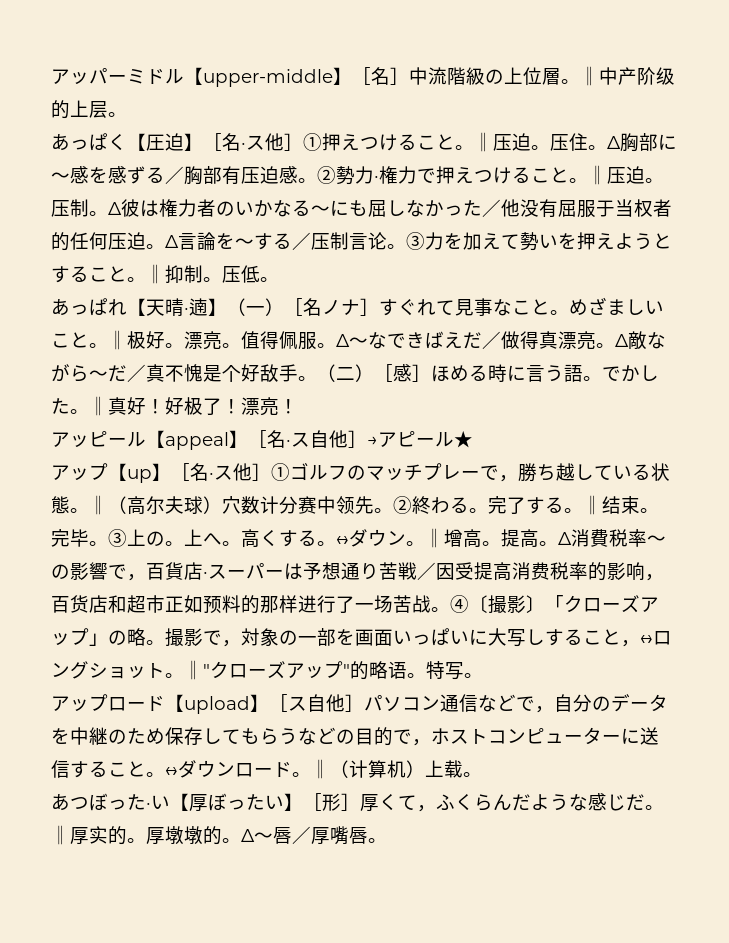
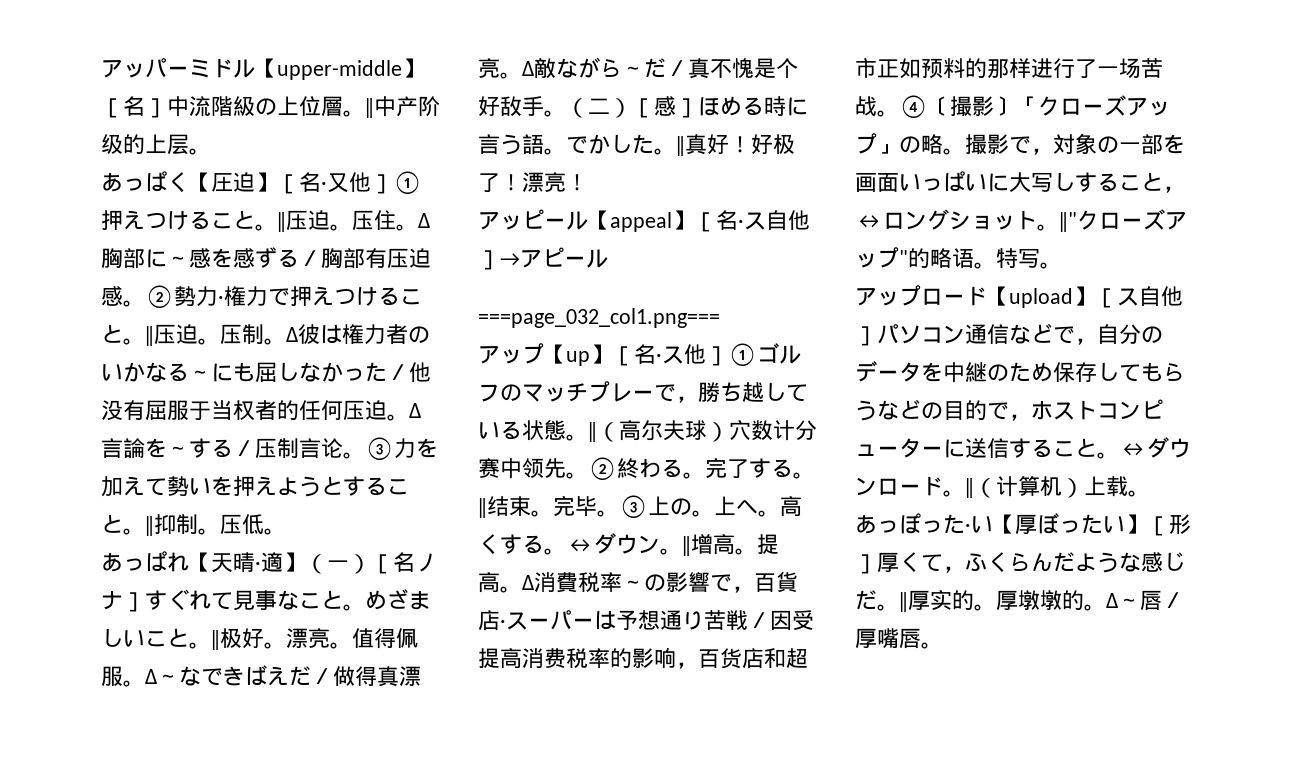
[246,135,265,150] ス -> [327,173,349,193] 又
[189,298,208,316] 遖 -> [261,551,283,572] 適
[454,431,473,448] ★ -> [478,308,720,328] // ===page_032_col1.png===
[70,793,108,811] つぼ -> [877,513,921,534] っぽ

